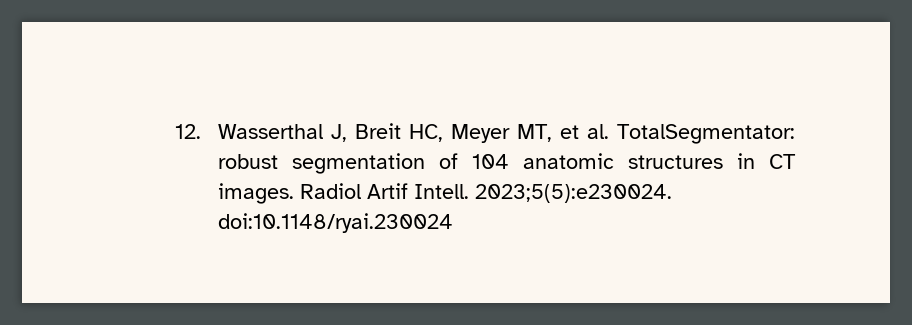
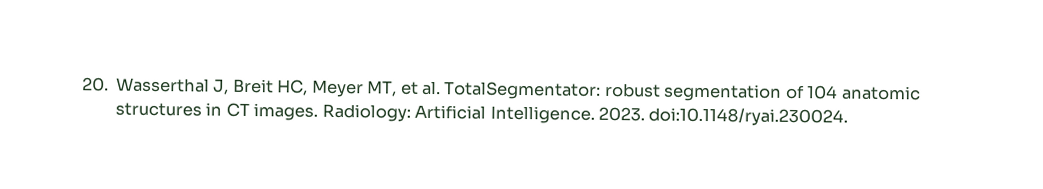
[175,124,202,139] 12. -> [81,77,109,92] 20.
[299,183,672,203] [217,213,453,233] Radiol Artif Intell. 2023;5(5):e230024. doi:10.1148/ryai.230024 -> [321,103,849,127] Radiology: Artificial Intelligence. 2023. doi:10.1148/ryai.230024.

